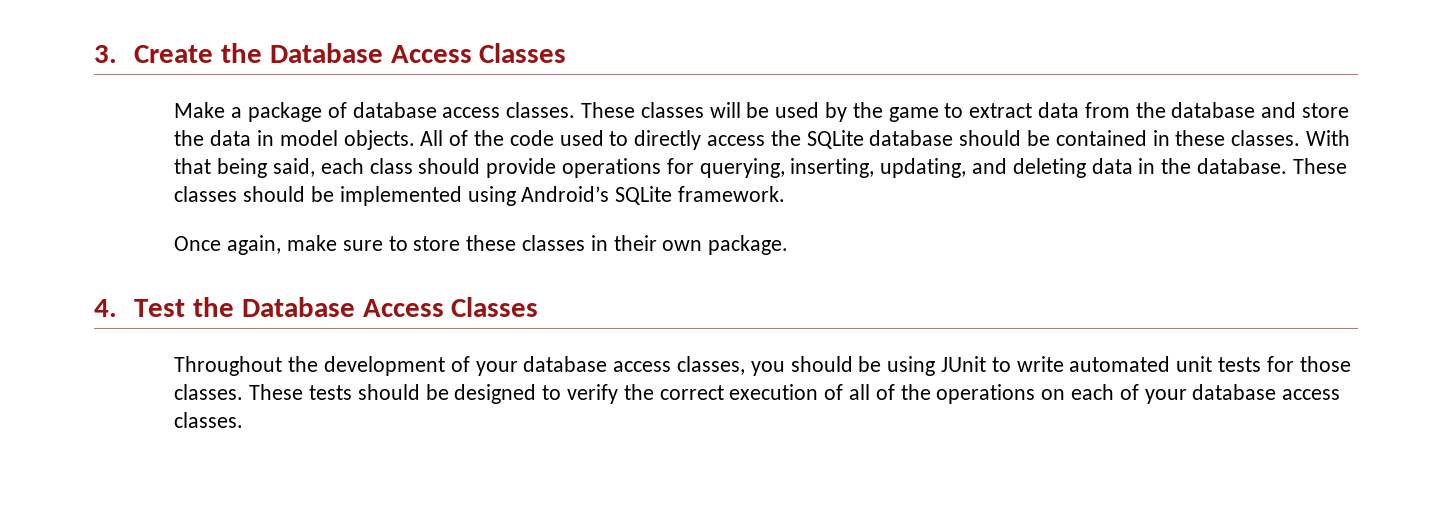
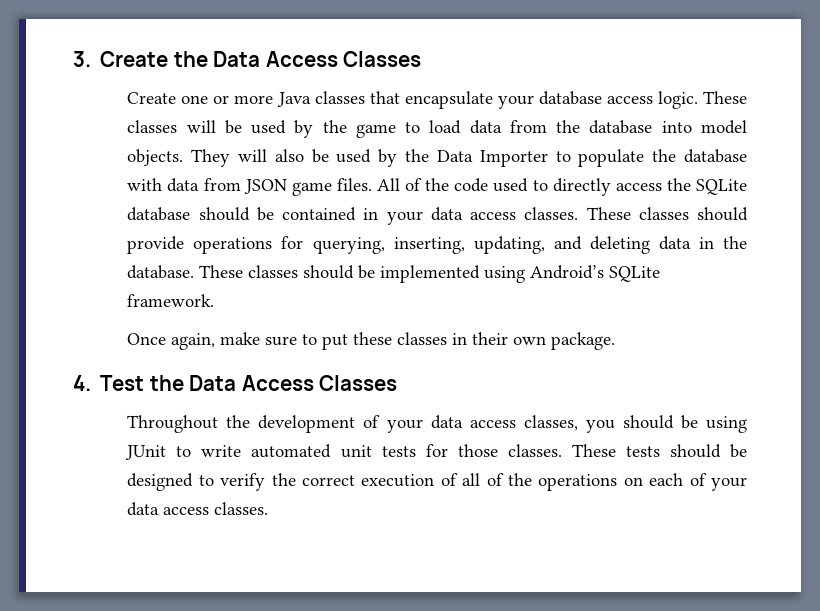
[269,43,567,63] [174,102,576,122] Database Access Classes // Make a package of database access classes. -> [213,51,422,67] [127,91,698,109] Data Access Classes // Create one or more Java classes that encapsulate your database access logic.
[969,103,1033,118] extract -> [429,120,462,134] load
[1261,102,1350,118] [174,130,415,150] and store the data in model objects. -> [661,120,747,134] [127,149,748,167] [127,178,372,196] into model objects. They will also be used by the Data Importer to populate the database with data from JSON game files.
[1175,130,1351,146] [174,158,413,178] these classes. With that being said, each class -> [386,207,689,225] your data access classes. These classes
[413,236,461,251] store -> [322,334,349,350] put
[241,297,355,317] Database -> [189,375,237,391] Data
[523,356,608,372] database -> [430,415,463,429] data
[1192,384,1277,400] database -> [127,502,160,516] data

